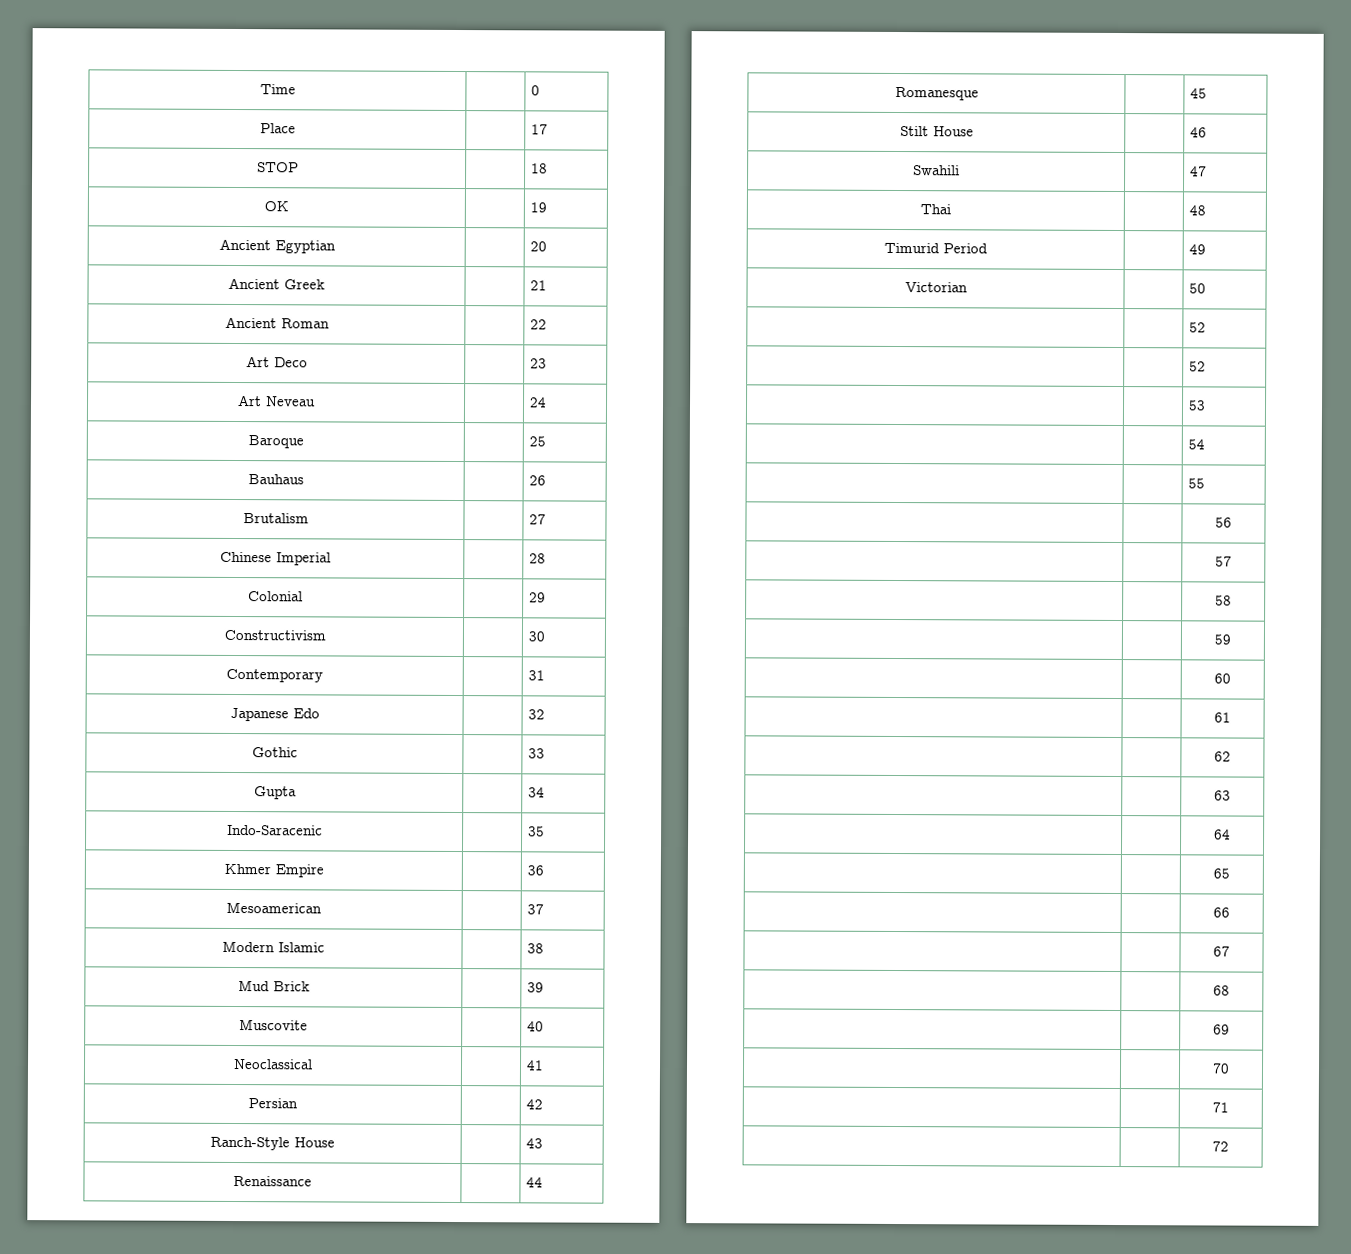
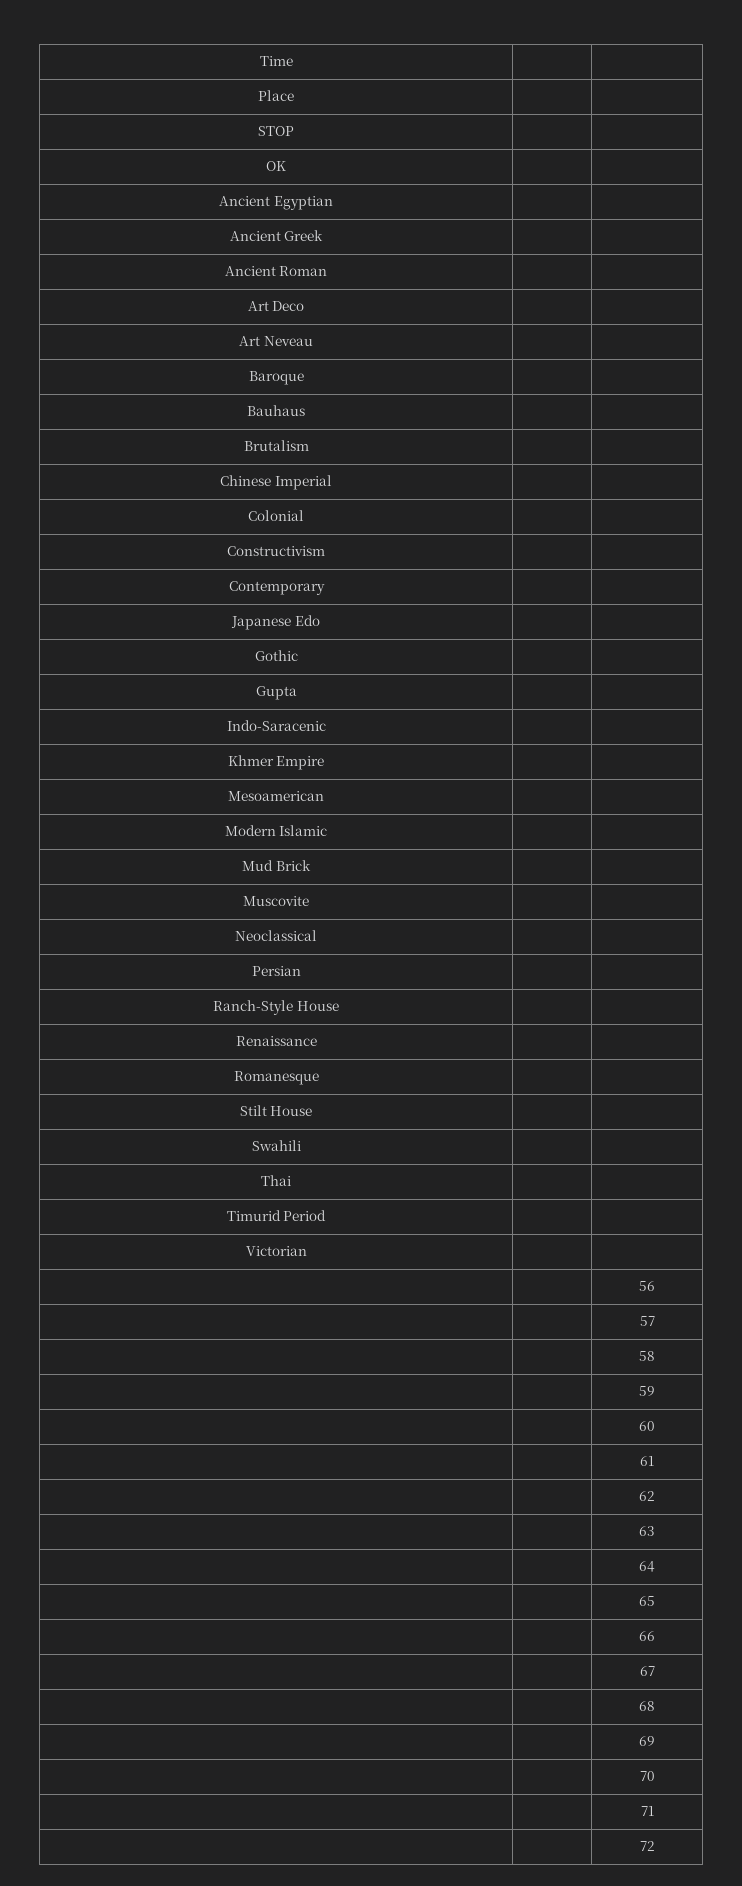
[530,85,540,96] 0 -> (293, 61) none
[530,124,548,135] 17 -> (294, 95) none
[530,163,548,174] 18 -> (294, 131) none
[529,202,547,213] 19 -> (286, 166) none
[529,241,547,252] 20 -> (333, 203) none
[529,280,547,291] 21 -> (324, 235) none
[529,319,547,330] 22 -> (328, 271) none
[529,358,547,369] 23 -> (305, 306) none
[528,397,547,408] 24 -> (313, 341) none
[528,436,546,447] 25 -> (304, 378) none
[528,475,546,486] 26 -> (305, 410) none
[528,514,546,525] 27 -> (309, 445) none
[528,553,546,564] 28 -> (332, 482) none
[528,592,546,603] 29 -> (304, 515) none
[527,631,545,642] 30 -> (325, 551) none
[527,670,545,681] 31 -> (325, 588) none
[527,709,545,720] 32 -> (320, 620) none
[527,748,545,759] 33 -> (298, 655) none
[527,787,545,798] 34 -> (297, 693) none
[527,826,545,837] 35 -> (326, 725) none
[526,865,544,876] 36 -> (325, 763) none
[526,904,544,915] 37 -> (324, 796) none
[526,943,544,954] 38 -> (328, 830) none
[526,982,544,993] 39 -> (311, 865) none
[526,1021,544,1032] 40 -> (309, 901) none
[525,1060,544,1071] 41 -> (317, 935) none
[525,1099,543,1110] 42 -> (301, 971) none
[525,1138,543,1149] 43 -> (339, 1006) none
[525,1177,543,1188] 44 -> (317, 1041) none
[1189,88,1207,99] 45 -> (319, 1078) none
[1189,127,1207,138] 46 -> (313, 1111) none
[1189,166,1207,177] 47 -> (301, 1145) none
[1188,205,1206,216] 48 -> (291, 1180) none
[1188,244,1206,255] 49 -> (327, 1215) none
[1188,283,1206,294] [1188,322,1206,333] [1188,361,1206,372] [1187,400,1206,411] [1187,439,1205,450] [1187,478,1205,489] 50 // | | 52 // | | 52 // | | 53 // | | 54 // | | 55 -> (307, 1251) none

